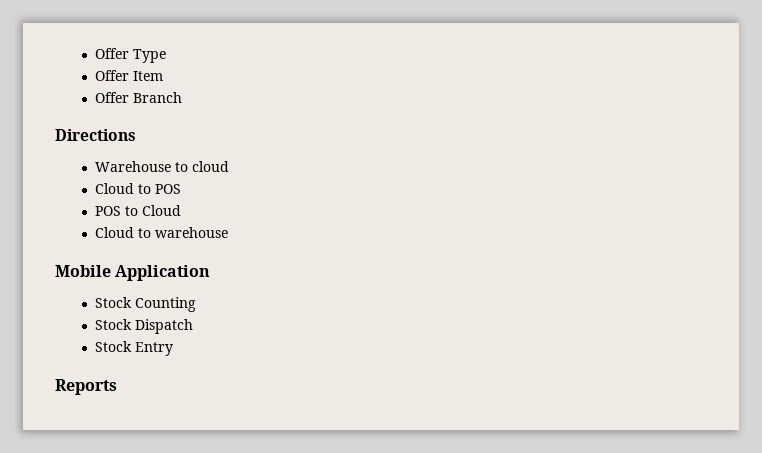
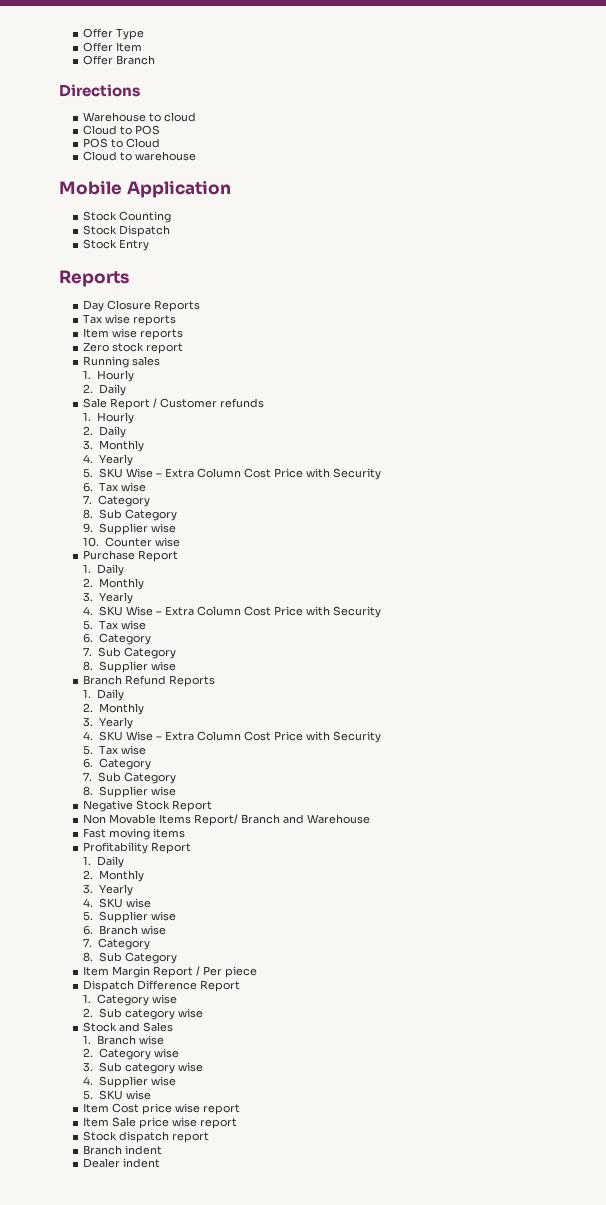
(117, 387) none -> [83,300,201,312] [83,314,177,326] [83,328,184,340] [83,342,184,354] [83,356,161,368] [83,370,134,382] [83,384,126,396] [83,398,265,410] [83,412,134,424] [83,426,126,438] [83,440,144,452] [83,454,133,466] [83,468,381,480] [83,482,146,492] [83,495,150,507] [83,509,177,521] [83,523,176,535] [83,537,180,547] [83,550,179,562] [83,564,124,576] [83,578,144,590] [83,592,133,604] [83,606,381,618] [83,620,146,630] [83,633,151,645] [83,647,176,659] [83,661,176,673] [83,675,216,687] [83,689,124,701] [83,703,144,715] [83,717,133,729] [83,731,381,743] [83,745,146,755] [83,758,151,770] [83,772,176,784] [83,786,176,798] [83,800,213,812] [83,814,371,826] [83,828,186,840] [83,842,192,854] [83,856,124,868] [83,870,144,882] [83,884,133,896] [83,898,151,908] [83,911,176,923] [83,925,166,935] [83,938,150,950] [83,952,177,964] [83,966,258,978] [83,980,241,992] [83,994,177,1006] [83,1008,203,1020] [83,1022,174,1032] [83,1035,164,1045] [83,1048,179,1060] [83,1062,203,1074] [83,1076,176,1088] [83,1090,151,1100] [83,1103,241,1115] [83,1117,238,1129] [83,1131,210,1143] [83,1145,163,1155] [83,1158,161,1168] // Day Closure Reports // Tax wise reports // Item wise reports // Zero stock report // Running sales // 1. Hourly // 2. Daily // Sale Report / Customer refunds // 1. Hourly // 2. Daily // 3. Monthly // 4. Yearly // 5. SKU Wise – Extra Column Cost Price with Security // 6. Tax wise // 7. Category // 8. Sub Category // 9. Supplier wise // 10. Counter wise // Purchase Report // 1. Daily // 2. Monthly // 3. Yearly // 4. SKU Wise – Extra Column Cost Price with Security // 5. Tax wise // 6. Category // 7. Sub Category // 8. Supplier wise // Branch Refund Reports // 1. Daily // 2. Monthly // 3. Yearly // 4. SKU Wise – Extra Column Cost Price with Security // 5. Tax wise // 6. Category // 7. Sub Category // 8. Supplier wise // Negative Stock Report // Non Movable Items Report/ Branch and Warehouse // Fast moving items // Profitability Report // 1. Daily // 2. Monthly // 3. Yearly // 4. SKU wise // 5. Supplier wise // 6. Branch wise // 7. Category // 8. Sub Category // Item Margin Report / Per piece // Dispatch Difference Report // 1. Category wise // 2. Sub category wise // Stock and Sales // 1. Branch wise // 2. Category wise // 3. Sub category wise // 4. Supplier wise // 5. SKU wise // Item Cost price wise report // Item Sale price wise report // Stock dispatch report // Branch indent // Dealer indent

